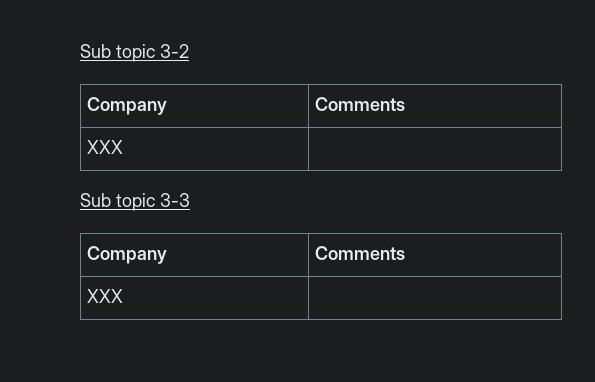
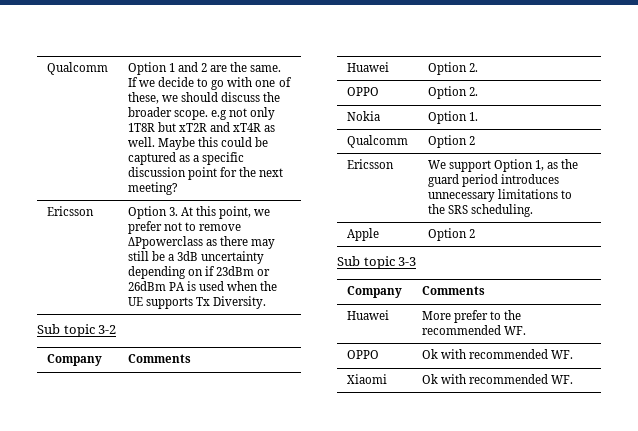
(80, 51) none -> [46,62,108,75] [127,62,282,75] [127,77,292,90] [127,92,281,104] [127,107,276,120] [127,122,276,132] [127,137,269,150] [127,152,245,165] [127,167,284,180] [127,182,178,195] [46,206,94,216] [127,206,271,219] [127,221,242,234] [127,236,276,249] [127,251,265,264] [127,266,271,279] [127,281,278,291] [127,296,267,309] Qualcomm | Option 1 and 2 are the same. If we decide to go with one of these, we should discuss the broader scope. e.g not only 1T8R but xT2R and xT4R as well. Maybe this could be captured as a specific discussion point for the next meeting? // Ericsson | Option 3. At this point, we prefer not to remove ΔPpowerclass as there may still be a 3dB uncertainty depending on if 23dBm or 26dBm PA is used when the UE supports Tx Diversity. //
[87,140,124,154] XXX | -> [346,62,389,72] [427,62,478,75] [346,87,379,96] [427,86,478,99] [346,111,380,121] [427,111,478,124] [346,135,408,148] [427,135,475,148] [346,159,394,169] [427,159,579,172] [427,174,559,187] [427,189,572,202] [427,204,533,217] [346,228,379,241] [427,228,475,241] Huawei | Option 2. // OPPO | Option 2. // Nokia | Option 1. // Qualcomm | Option 2 // Ericsson | We support Option 1, as the guard period introduces unnecessary limitations to the SRS scheduling. // Apple | Option 2
[87,289,124,303] XXX | -> [346,310,389,320] [421,310,522,323] [421,325,526,335] [346,350,379,359] [421,349,574,359] [346,374,387,384] [421,374,574,384] Huawei | More prefer to the recommended WF. // OPPO | Ok with recommended WF. // Xiaomi | Ok with recommended WF.

